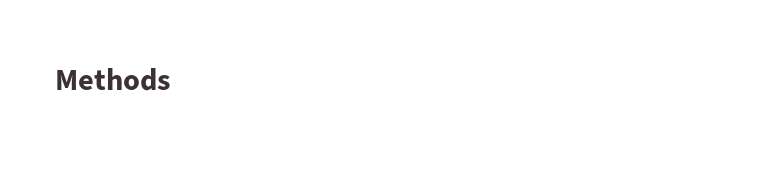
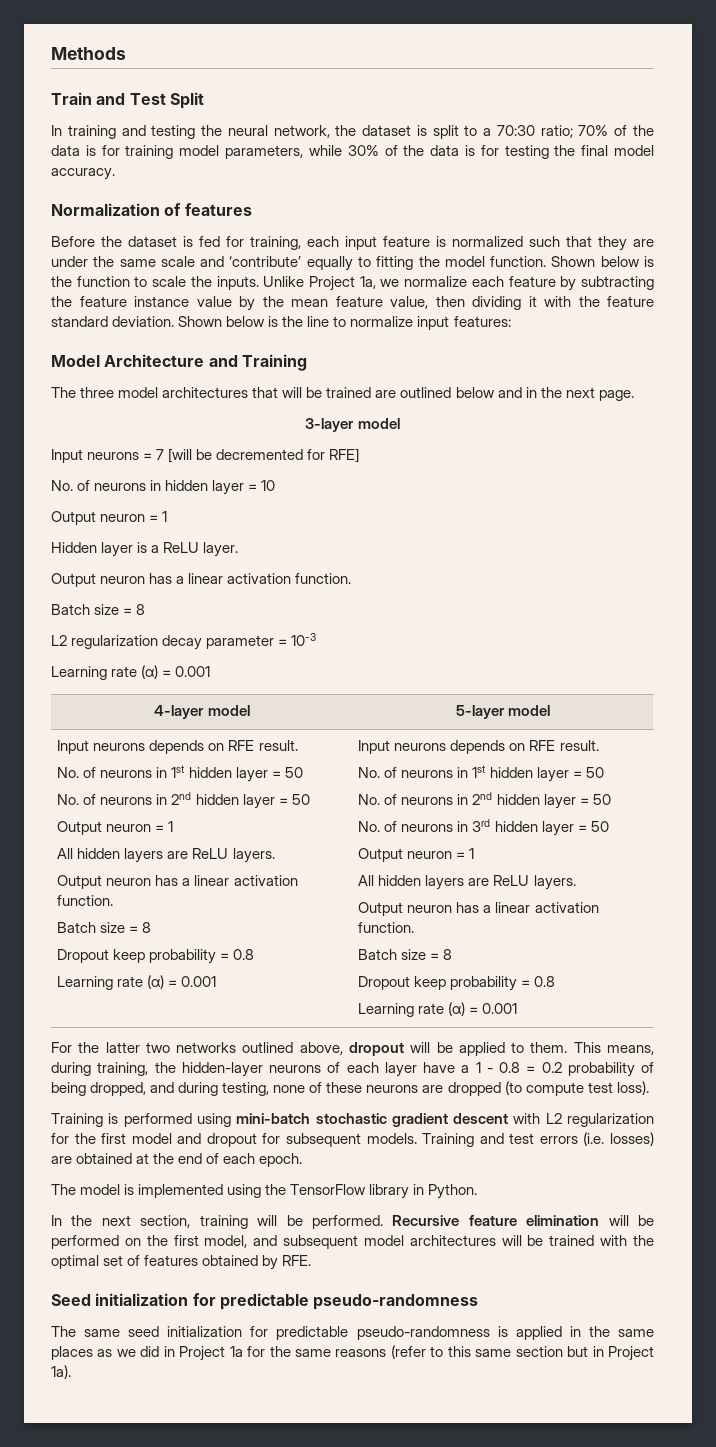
(171, 79) none -> [51,92,204,109] [51,125,654,139] [51,145,654,159] [51,168,115,180] [51,203,252,216] [51,236,654,251] [51,256,654,271] [51,276,655,291] [51,296,654,311] [51,316,511,330] [51,354,307,371] [51,387,634,401] [305,418,400,432] [51,448,360,463] [51,480,276,495] [51,511,168,525] [51,542,239,557] [51,573,352,587] [51,604,146,615] [51,633,317,650] [51,665,211,680] [154,705,250,719] [455,705,551,719] [57,740,298,754] [57,765,303,782] [57,792,310,809] [57,821,174,835] [57,848,275,863] [57,875,298,889] [57,895,114,906] [57,922,152,933] [57,949,255,964] [57,975,217,990] [358,740,599,754] [358,765,604,782] [358,792,611,809] [358,819,609,836] [358,848,475,862] [358,875,576,890] [358,902,599,916] [358,922,415,933] [358,949,453,960] [358,976,556,991] [358,1002,518,1017] [51,1042,654,1056] [51,1062,654,1077] [51,1081,649,1096] [51,1113,655,1127] [51,1132,654,1147] [51,1153,303,1167] [51,1184,478,1199] [51,1215,654,1229] [51,1235,654,1249] [51,1255,312,1270] [51,1293,479,1310] [51,1326,655,1340] [51,1345,655,1361] [51,1365,71,1379] // Train and Test Split // In training and testing the neural network, the dataset is split to a 70:30 ratio; 70% of the data is for training model parameters, while 30% of the data is for testing the final model accuracy. // Normalization of features // Before the dataset is fed for training, each input feature is normalized such that they are under the same scale and ‘contribute’ equally to fitting the model function. Shown below is the function to scale the inputs. Unlike Project 1a, we normalize each feature by subtracting the feature instance value by the mean feature value, then dividing it with the feature standard deviation. Shown below is the line to normalize input features: // Model Architecture and Training // The three model architectures that will be trained are outlined below and in the next page. // 3-layer model // Input neurons = 7 [will be decremented for RFE] // No. of neurons in hidden layer = 10 // Output neuron = 1 // Hidden layer is a ReLU layer. // Output neuron has a linear activation function. // Batch size = 8 // L2 regularization decay parameter = 10-3 // Learning rate (α) = 0.001 // 4-layer model | 5-layer model // Input neurons depends on RFE result. // No. of neurons in 1st hidden layer = 50 // No. of neurons in 2nd hidden layer = 50 // Output neuron = 1 // All hidden layers are ReLU layers. // Output neuron has a linear activation function. // Batch size = 8 // Dropout keep probability = 0.8 // Learning rate (α) = 0.001 | Input neurons depends on RFE result. // No. of neurons in 1st hidden layer = 50 // No. of neurons in 2nd hidden layer = 50 // No. of neurons in 3rd hidden layer = 50 // Output neuron = 1 // All hidden layers are ReLU layers. // Output neuron has a linear activation function. // Batch size = 8 // Dropout keep probability = 0.8 // Learning rate (α) = 0.001 // For the latter two networks outlined above, dropout will be applied to them. This means, during training, the hidden-layer neurons of each layer have a 1 - 0.8 = 0.2 probability of being dropped, and during testing, none of these neurons are dropped (to compute test loss). // Training is performed using mini-batch stochastic gradient descent with L2 regularization for the first model and dropout for subsequent models. Training and test errors (i.e. losses) are obtained at the end of each epoch. // The model is implemented using the TensorFlow library in Python. // In the next section, training will be performed. Recursive feature elimination will be performed on the first model, and subsequent model architectures will be trained with the optimal set of features obtained by RFE. // Seed initialization for predictable pseudo-randomness // The same seed initialization for predictable pseudo-randomness is applied in the same places as we did in Project 1a for the same reasons (refer to this same section but in Project 1a).

